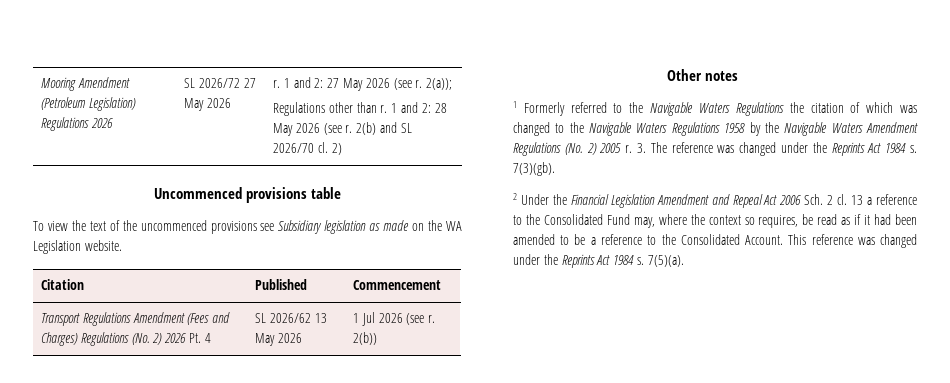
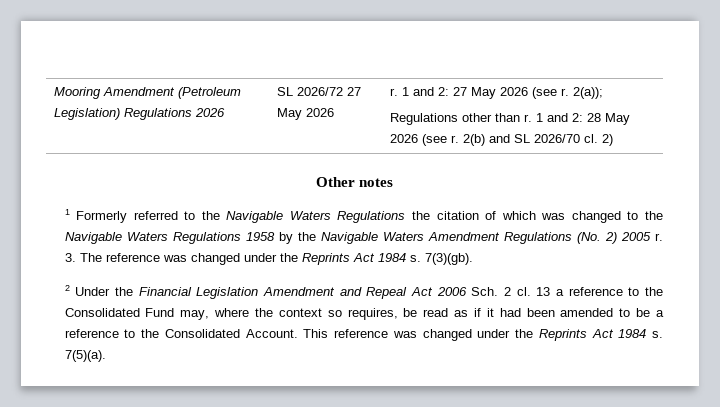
[154,187,341,203] [33,220,462,234] [33,240,122,254] [41,279,85,290] [255,279,308,290] [353,280,442,290] [41,312,231,326] [41,332,211,346] [255,313,327,323] [255,333,302,346] [353,312,436,326] [353,332,378,345] // Uncommenced provisions table // To view the text of the uncommenced provisions see Subsidiary legislation as made on the WA Legislation website. // Citation | Published | Commencement // Transport Regulations Amendment (Fees and Charges) Regulations (No. 2) 2026 Pt. 4 | SL 2026/62 13 May 2026 | 1 Jul 2026 (see r. 2(b)) -> (614, 140) none

